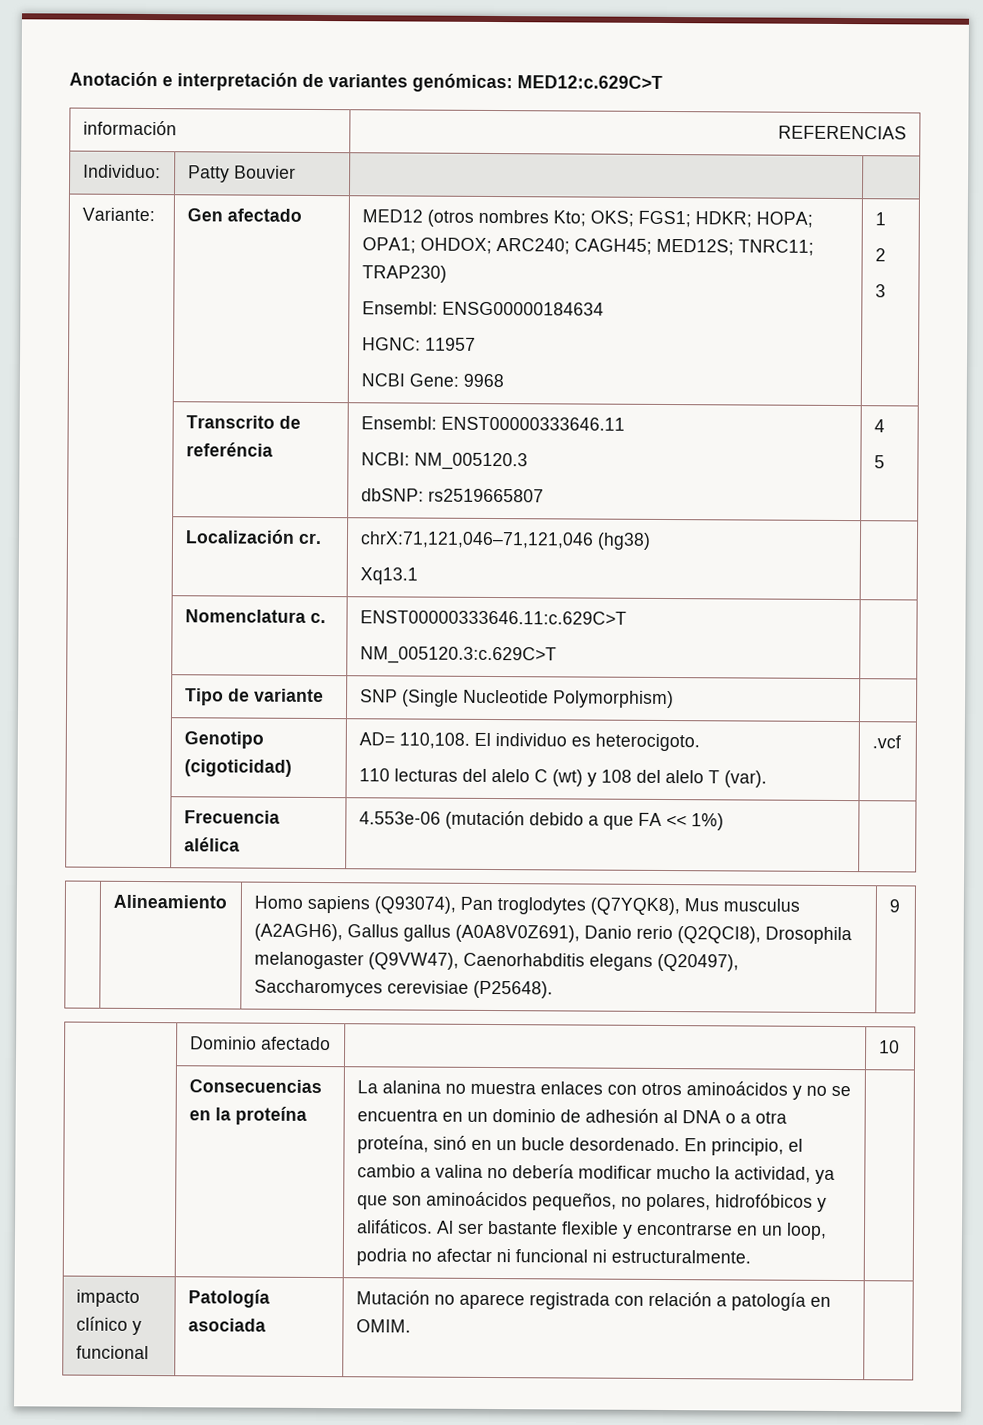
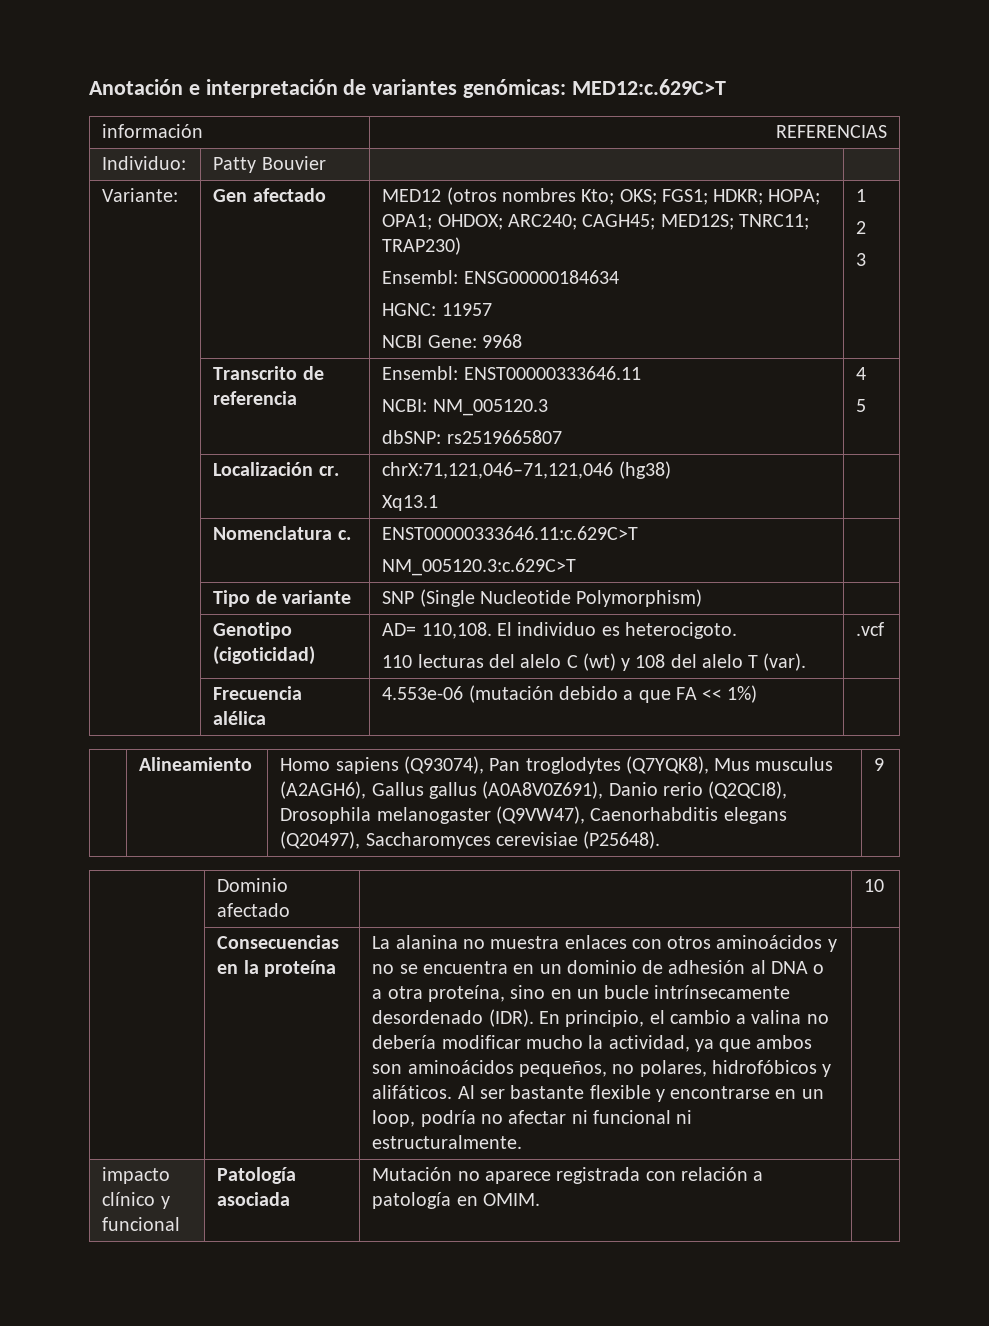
[185,442,273,457] referéncia -> [213,391,298,405] referencia
[432,1135,467,1150] sinó -> [510,985,546,999] sino
[568,1137,680,1152] desordenado. -> [654,985,791,999] [372,1009,534,1027] intrínsecamente desordenado (IDR).
(388, 1202) none -> [756,1035,813,1049] ambos
[355,1248,407,1266] podria -> [420,1110,476,1127] podría

